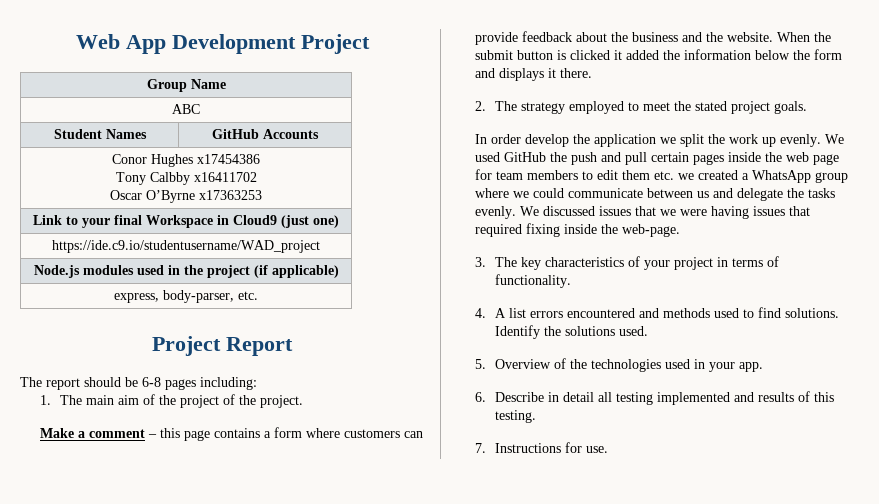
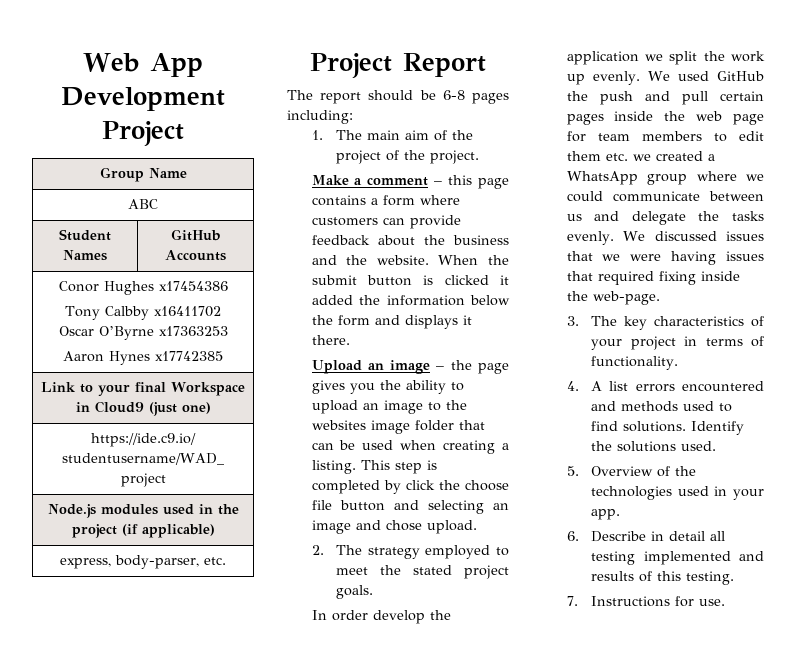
(262, 195) none -> [63,351,223,365] // Aaron Hynes x17742385
(593, 73) none -> [311,360,509,374] [311,380,464,394] [311,400,467,414] [311,420,485,434] [311,440,509,454] [311,460,437,474] [311,480,509,494] [311,500,509,514] [311,520,477,534] // Upload an image – the page gives you the ability to upload an image to the websites image folder that can be used when creating a listing. This step is completed by click the choose file button and selecting an image and chose upload.

